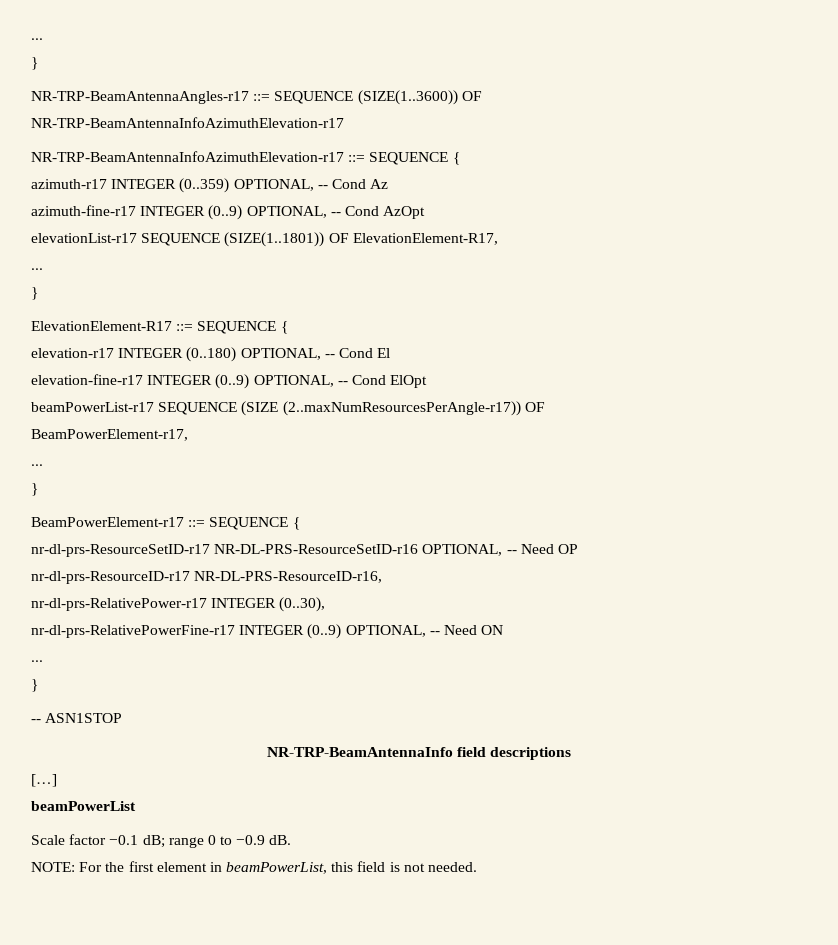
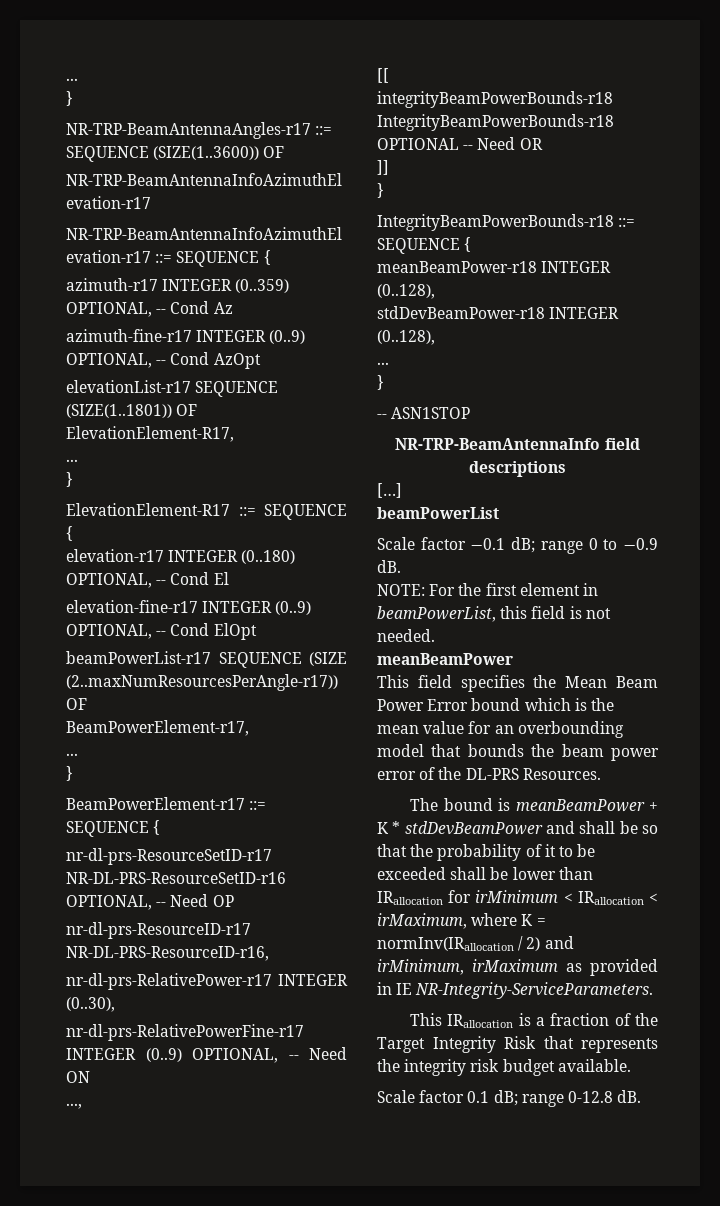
(504, 630) none -> [66,1103,82,1109] [377,68,389,83] [377,91,613,108] [377,114,614,131] [377,137,543,150] [377,160,389,175] [377,183,384,198] [377,214,636,231] [377,237,472,254] [377,261,612,273] [377,284,435,299] [377,306,620,319] [377,330,435,345] // ..., // [[ // integrityBeamPowerBounds-r18 IntegrityBeamPowerBounds-r18 OPTIONAL -- Need OR // ]] // } // IntegrityBeamPowerBounds-r18 ::= SEQUENCE { // meanBeamPower-r18 INTEGER (0..128), // stdDevBeamPower-r18 INTEGER (0..128),
(478, 867) none -> [377,653,513,665] [377,675,658,692] [377,698,614,711] [377,721,624,738] [377,744,659,761] [377,767,601,780] [410,798,658,812] [377,821,658,835] [377,844,596,861] [377,867,593,880] [377,890,658,905] [377,913,546,929] [377,936,574,951] [377,959,658,976] [377,982,654,999] [410,1013,658,1028] [377,1036,658,1053] [377,1059,631,1076] [377,1090,642,1107] // meanBeamPower // This field specifies the Mean Beam Power Error bound which is the mean value for an overbounding model that bounds the beam power error of the DL-PRS Resources. // The bound is meanBeamPower + K * stdDevBeamPower and shall be so that the probability of it to be exceeded shall be lower than IRallocation for irMinimum < IRallocation < irMaximum, where K = normInv(IRallocation / 2) and irMinimum, irMaximum as provided in IE NR-Integrity-ServiceParameters. // This IRallocation is a fraction of the Target Integrity Risk that represents the integrity risk budget available. // Scale factor 0.1 dB; range 0-12.8 dB.

